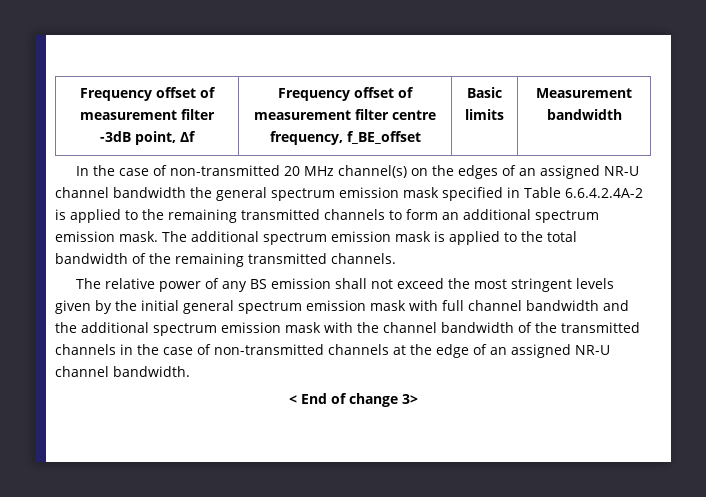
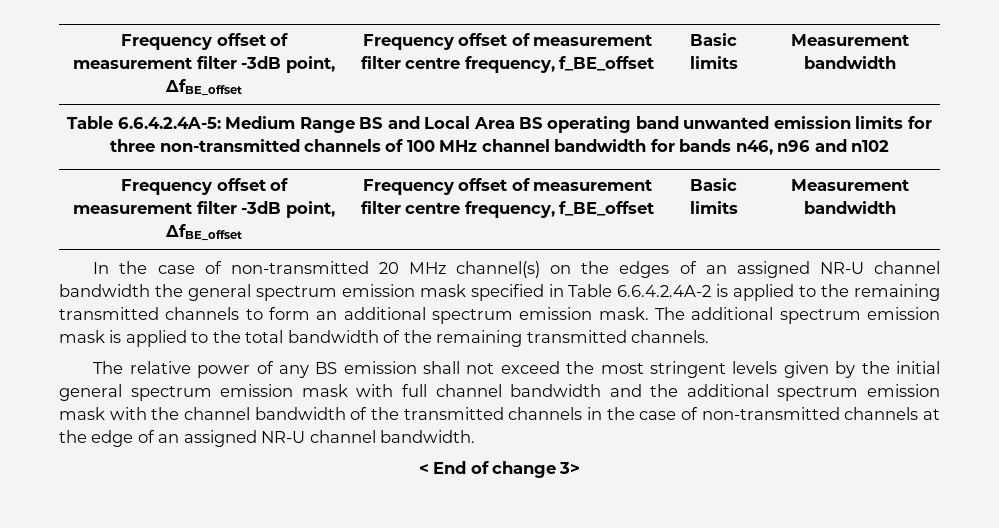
[80,87,216,101] [80,109,215,120] [100,131,196,145] Frequency offset of measurement filter -3dB point, Δf -> [121,33,288,50] [73,56,335,73] [165,79,242,96] [362,33,653,50] [360,56,655,73] [690,33,737,46] [689,56,738,69] [791,34,909,46] [804,56,896,69] [67,116,932,133] [110,139,889,155] [121,178,288,195] [73,201,335,218] [165,224,242,241] Frequency offset of measurement filter -3dB point, ΔfBE_offset | Frequency offset of measurement filter centre frequency, f_BE_offset | Basic limits | Measurement bandwidth // Table 6.6.4.2.4A-5: Medium Range BS and Local Area BS operating band unwanted emission limits for three non-transmitted channels of 100 MHz channel bandwidth for bands n46, n96 and n102 // Frequency offset of measurement filter -3dB point, ΔfBE_offset

